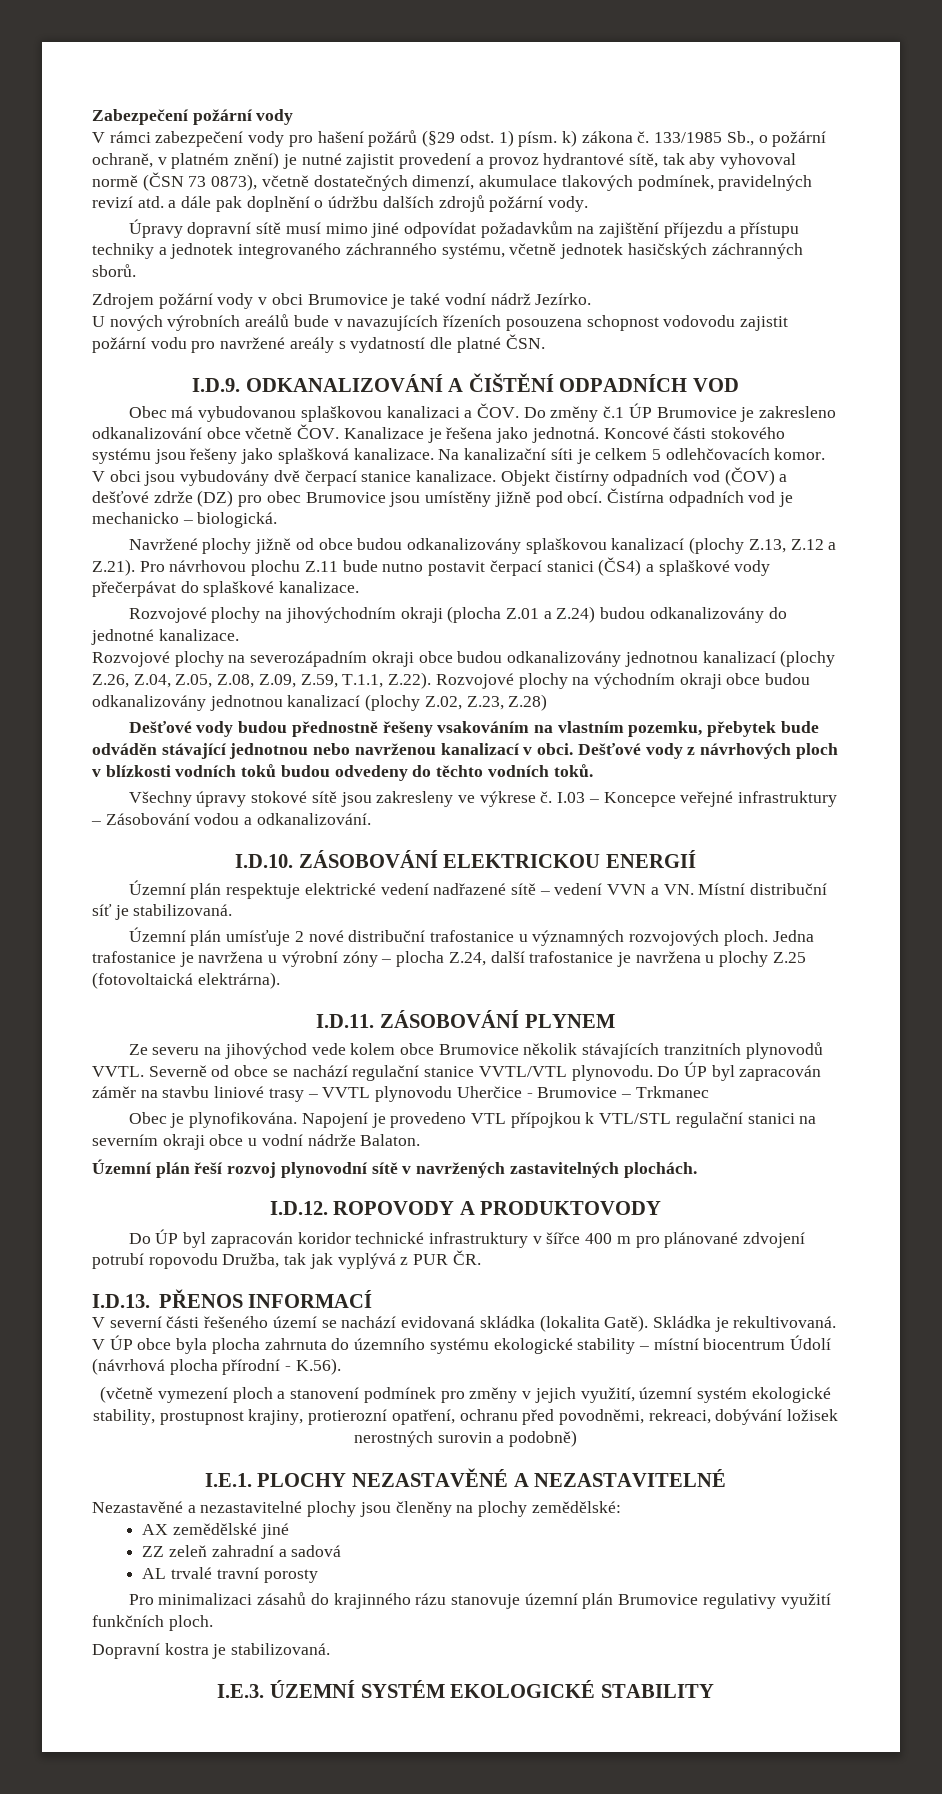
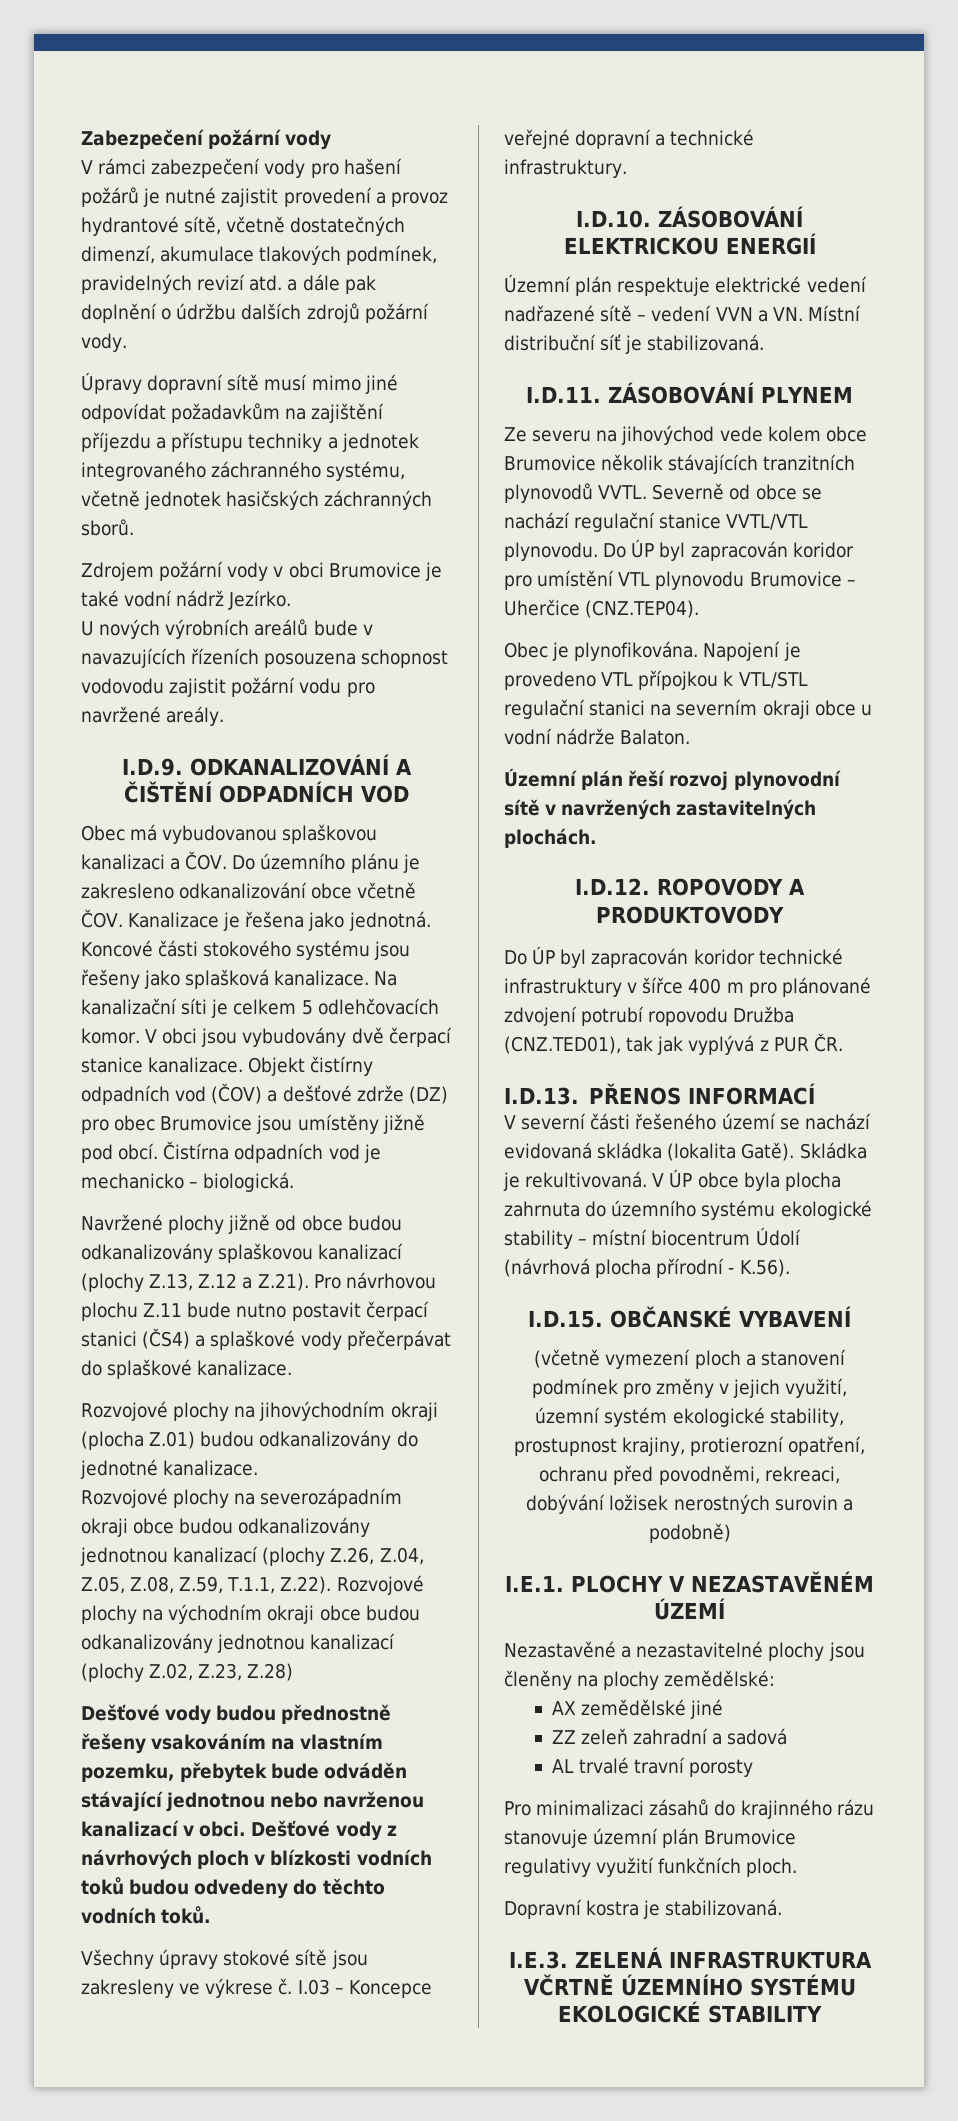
[422,130,827,147] [92,152,280,169] (§29 odst. 1) písm. k) zákona č. 133/1985 Sb., o požární ochraně, v platném znění) -> (139, 197) none
[662,153,797,169] [92,172,258,191] tak aby vyhovoval normě (ČSN 73 0873), -> (222, 225) none
[289,334,545,353] areály s vydatností dle platné ČSN. -> [166,706,225,726] areály.
[550,403,737,422] změny č.1 ÚP Brumovice -> [260,853,399,873] územního plánu
[505,606,596,623] Z.01 a Z.24) -> [149,1431,196,1449] Z.01)
[258,674,296,688] Z.09, -> (175, 1585) none
[738,791,838,807] [91,813,371,825] infrastruktury – Zásobování vodou a odkanalizování. -> [575,129,755,149] [504,159,627,178] dopravní a technické infrastruktury.
[128,927,814,946] [92,951,806,967] [92,972,280,989] // Územní plán umísťuje 2 nové distribuční trafostanice u významných rozvojových ploch. Jedna trafostanice je navržena u výrobní zóny – plocha Z.24, další trafostanice je navržena u plochy Z.25 (fotovoltaická elektrárna). -> (765, 342) none
[92,1086,709,1102] záměr na stavbu liniové trasy – VVTL plynovodu Uherčice - Brumovice – Trkmanec -> [792,542,854,558] [504,570,856,590] [504,599,700,618] koridor pro umístění VTL plynovodu Brumovice – Uherčice (CNZ.TEP04).
[222,1253,280,1268] Družba, -> [733,1006,795,1023] [504,1036,621,1054] Družba (CNZ.TED01),
(341, 1366) none -> [528,1306,852,1328] // I.D.15. OBČANSKÉ VYBAVENÍ
[352,1468,727,1487] NEZASTAVĚNÉ A NEZASTAVITELNÉ -> [669,1571,875,1593] [654,1598,725,1620] V NEZASTAVĚNÉM ÚZEMÍ
[269,1680,445,1698] ÚZEMNÍ SYSTÉM -> [574,1947,872,1969] [523,1974,856,1996] ZELENÁ INFRASTRUKTURA VČRTNĚ ÚZEMNÍHO SYSTÉMU

